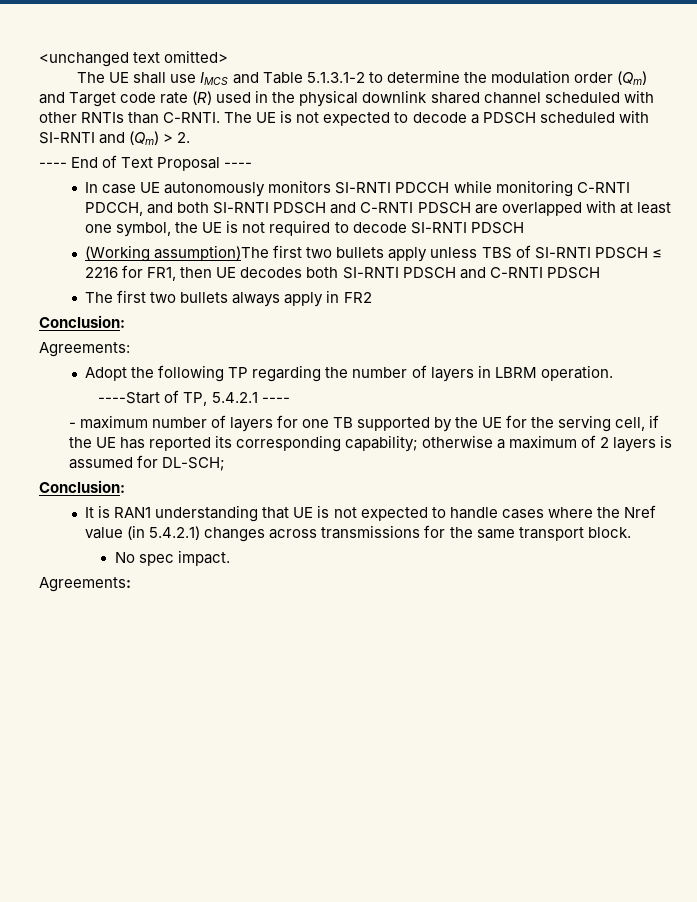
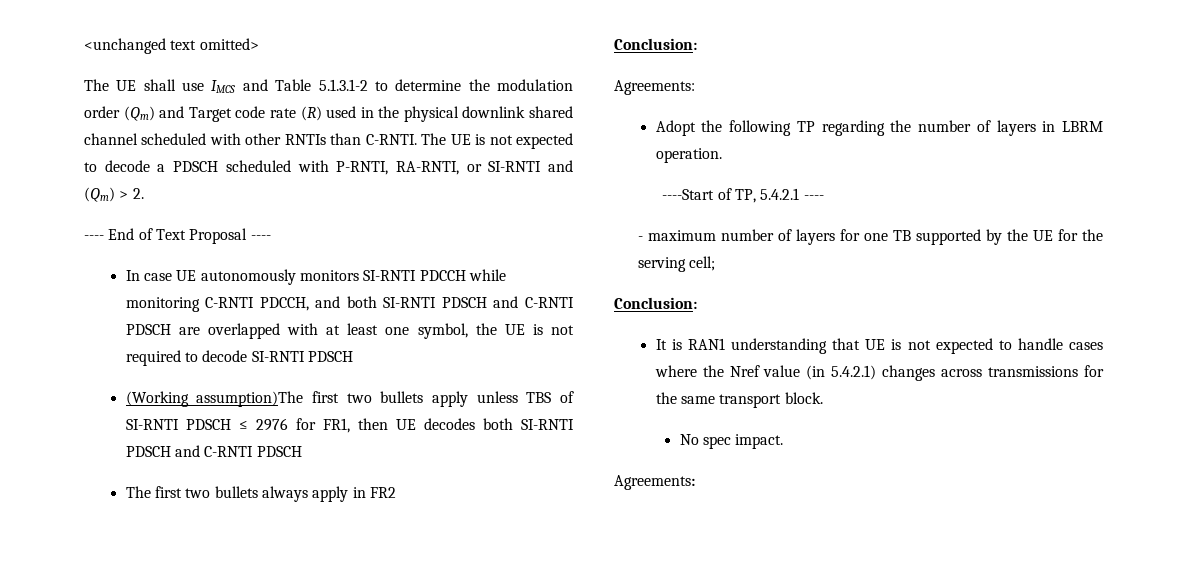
(649, 116) none -> [336,161,482,175] P-RNTI, RA-RNTI, or
[85,267,119,278] 2216 -> [255,418,288,431] 2976
[615,415,660,431] [68,435,673,452] [68,455,225,471] cell, if the UE has reported its corresponding capability; otherwise a maximum of 2 layers is assumed for DL-SCH; -> [689,256,716,271] cell;

